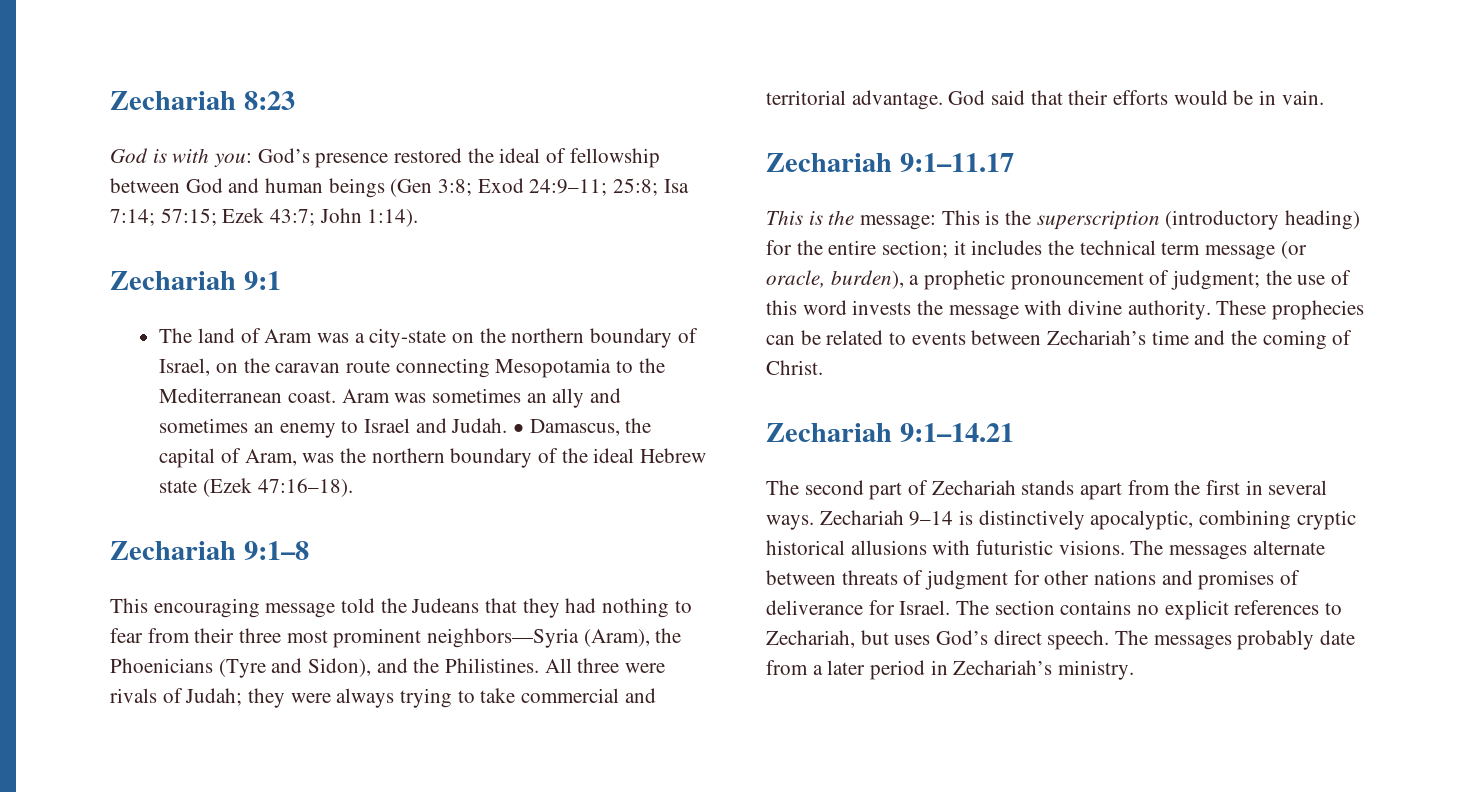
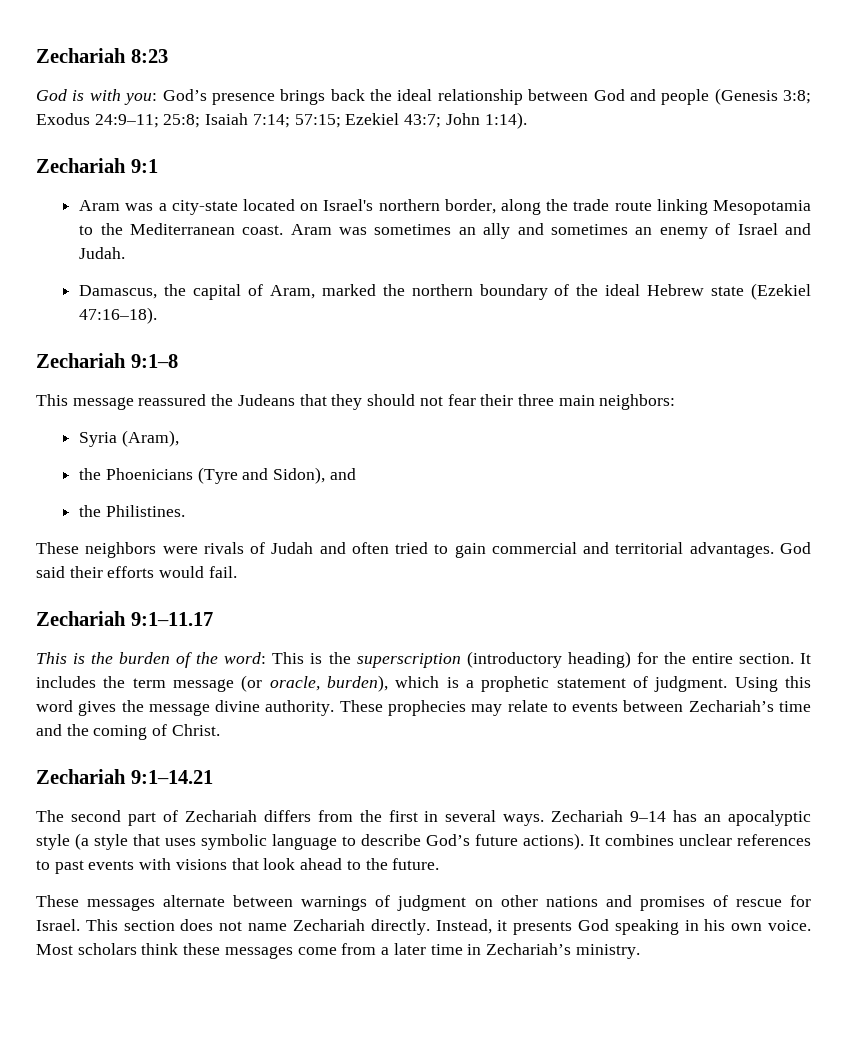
[394,148,660,168] [110,178,524,198] restored the ideal of fellowship between God and human beings (Gen 3:8; Exod -> [280,88,811,105] [36,113,90,125] brings back the ideal relationship between God and people (Genesis 3:8; Exodus
[663,179,689,193] Isa -> [205,113,249,125] Isaiah
[222,208,265,223] Ezek -> [345,113,400,125] Ezekiel
[159,328,261,343] The land of -> (158, 166) none
[452,328,698,348] [159,358,490,378] on the northern boundary of Israel, on the caravan route connecting -> [242,199,708,215] located on Israel's northern border, along the trade route linking
[341,420,359,433] to -> [715,223,731,235] of
[513,423,525,433] • -> (126, 253) //
[302,453,335,463] was -> [321,284,376,296] marked
[203,478,253,497] (Ezek -> [750,283,811,300] (Ezekiel
[153,598,376,618] encouraging message told -> [72,394,207,410] message reassured
[565,598,692,618] [110,628,580,648] had nothing to fear from their three most prominent neighbors—Syria -> [367,394,676,410] [79,432,118,447] should not fear their three main neighbors: // Syria
(650, 638) none -> (179, 438) //
(408, 665) none -> (356, 474) //
[544,658,620,673] All three -> [36,542,157,558] // These neighbors
[185,688,516,708] Judah; they were always trying to take -> [271,542,486,558] Judah and often tried to gain
[851,90,943,110] advantage. -> [689,542,774,558] advantages.
[1030,90,1063,105] that -> (65, 572) none
[1233,90,1324,105] be in vain. -> [208,566,237,578] fail.
[860,215,937,230] message: -> [119,652,267,668] burden of the word:
[882,240,966,258] section; it -> [738,653,811,664] section. It
[1079,240,1156,255] technical -> (126, 682) none
[909,270,1352,290] a prophetic pronouncement of judgment; the use of -> [395,676,778,692] which is a prophetic statement of judgment. Using
[852,300,912,315] invests -> [78,701,117,716] gives
[1024,300,1063,315] with -> (210, 709) none
[766,330,884,345] can be related -> [471,700,548,716] may relate
[1021,480,1123,500] stands apart -> [263,810,311,822] differs
[959,510,1356,530] [766,540,1164,555] is distinctively apocalyptic, combining cryptic historical allusions with futuristic visions. The -> [673,810,811,826] [36,833,811,850] [36,858,440,874] [36,895,79,907] has an apocalyptic style (a style that uses symbolic language to describe God’s future actions). It combines unclear references to past events with visions that look ahead to the future. // These
[841,570,898,585] threats -> [301,896,368,911] warnings
[1013,570,1040,585] for -> [474,899,493,907] on
[766,600,863,615] deliverance -> [735,899,782,907] rescue
[956,600,1343,620] [766,630,1356,650] The section contains no explicit references to Zechariah, but uses God’s direct speech. The messages probably date -> [85,919,811,935] [36,943,337,959] This section does not name Zechariah directly. Instead, it presents God speaking in his own voice. Most scholars think these messages come
[870,660,926,680] period -> [430,944,463,955] time

